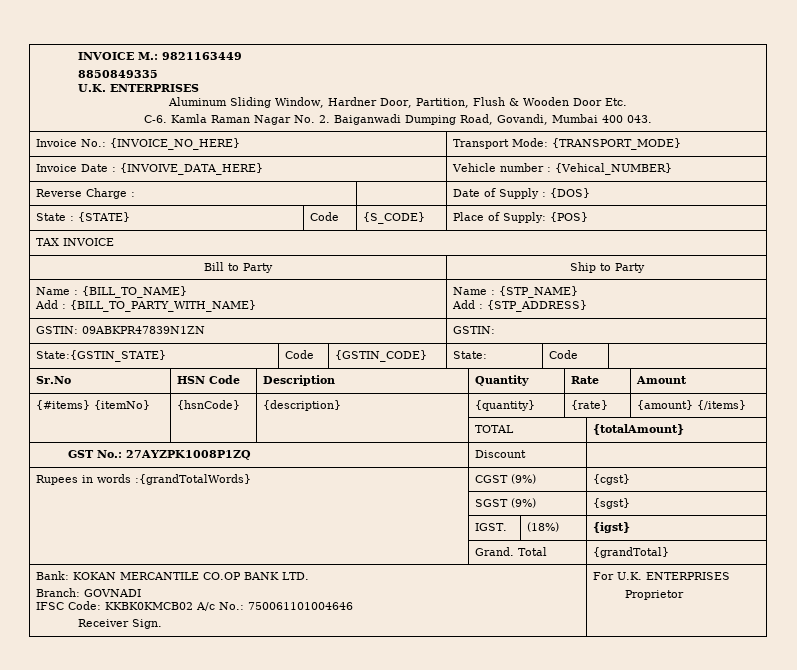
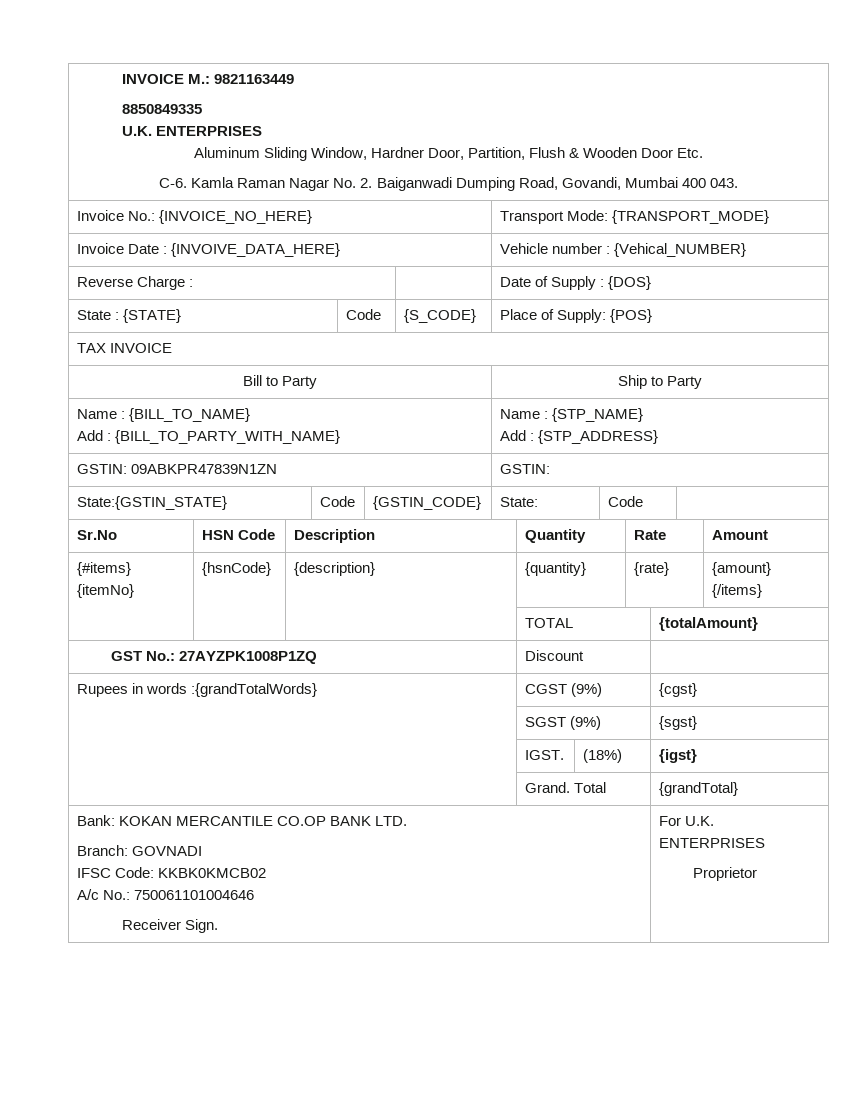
(194, 606) none -> (266, 873) //

